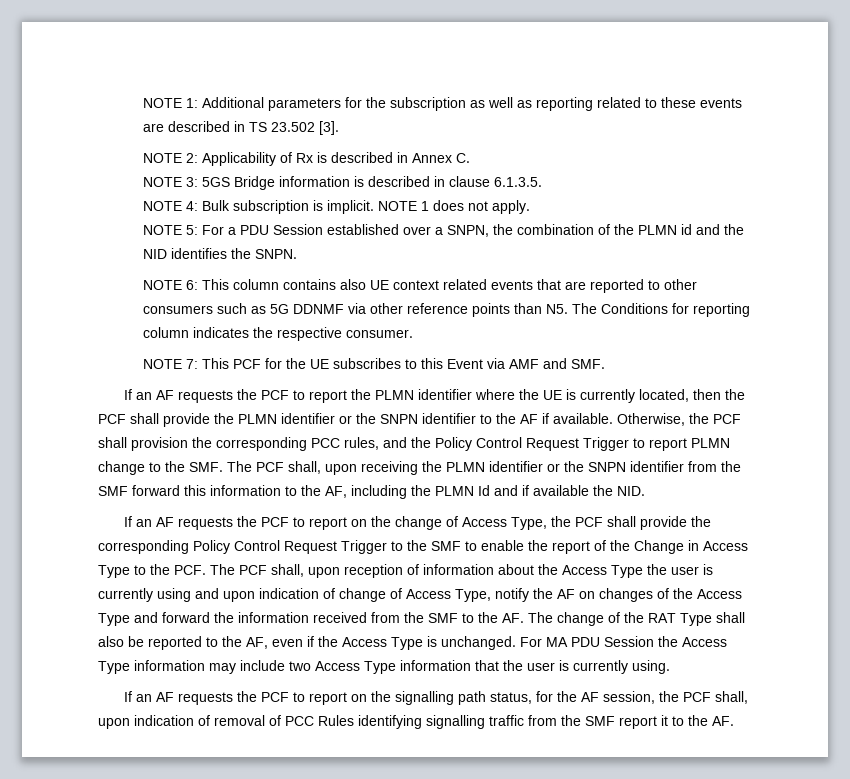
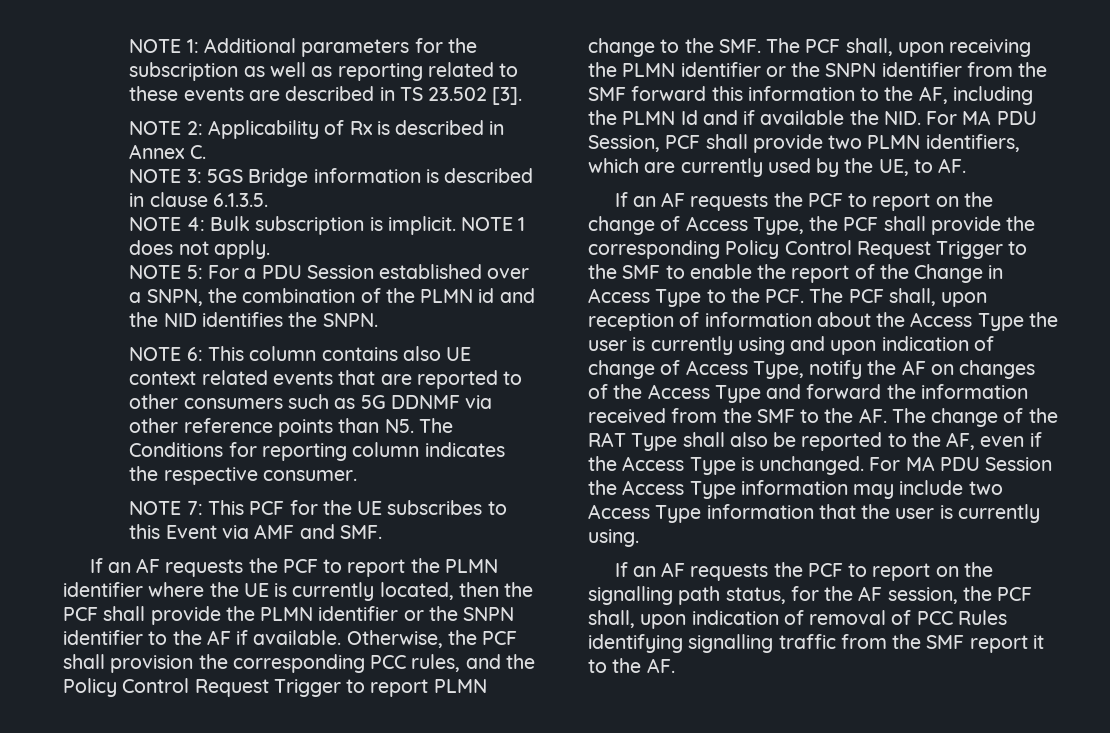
(645, 491) none -> [926,110,1037,125] [588,134,1020,153] [588,158,967,177] For MA PDU Session, PCF shall provide two PLMN identifiers, which are currently used by the UE, to AF.

